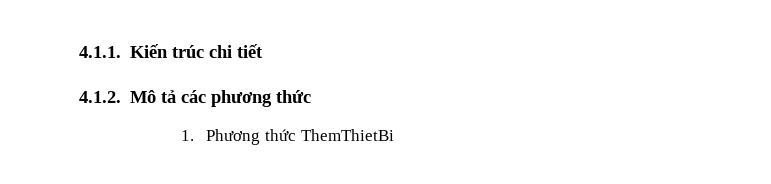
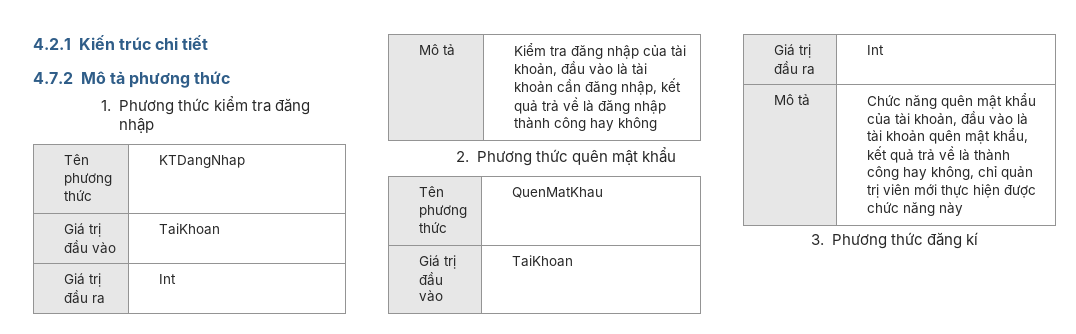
[79,46,121,58] 4.1.1. -> [33,38,71,50] 4.2.1
[79,90,206,103] 4.1.2. Mô tả các -> [33,71,125,84] 4.7.2 Mô tả
[300,129,394,141] ThemThietBi -> [213,96,311,115] [118,117,154,134] [64,154,90,165] [64,173,113,186] [64,190,93,201] [159,155,246,168] [64,223,102,237] [64,240,117,254] [159,223,221,235] [64,273,102,287] [64,290,106,304] [159,274,177,284] [419,44,456,56] [514,43,687,59] [514,61,648,76] [514,78,682,95] [514,97,667,114] [514,117,658,131] [456,147,677,166] [419,186,445,197] [419,205,468,218] [419,222,448,233] [512,187,604,198] [419,255,457,269] [419,272,444,286] [419,290,444,302] [512,255,574,267] [774,44,812,58] [774,61,816,75] [867,45,885,55] [774,94,811,106] [867,93,1037,109] [867,111,1029,126] [867,128,1029,144] [867,146,1011,163] [867,166,1034,180] [867,184,1037,198] [867,202,964,216] [811,232,978,249] kiểm tra đăng nhập // Tên phương thức | KTDangNhap // Giá trị đầu vào | TaiKhoan // Giá trị đầu ra | Int // Mô tả | Kiểm tra đăng nhập của tài khoản, đầu vào là tài khoản cần đăng nhập, kết quả trả về là đăng nhập thành công hay không // 2. Phương thức quên mật khẩu // Tên phương thức | QuenMatKhau // Giá trị đầu vào | TaiKhoan // Giá trị đầu ra | Int // Mô tả | Chức năng quên mật khẩu của tài khoản, đầu vào là tài khoản quên mật khẩu, kết quả trả về là thành công hay không, chỉ quản trị viên mới thực hiện được chức năng này // 3. Phương thức đăng kí

